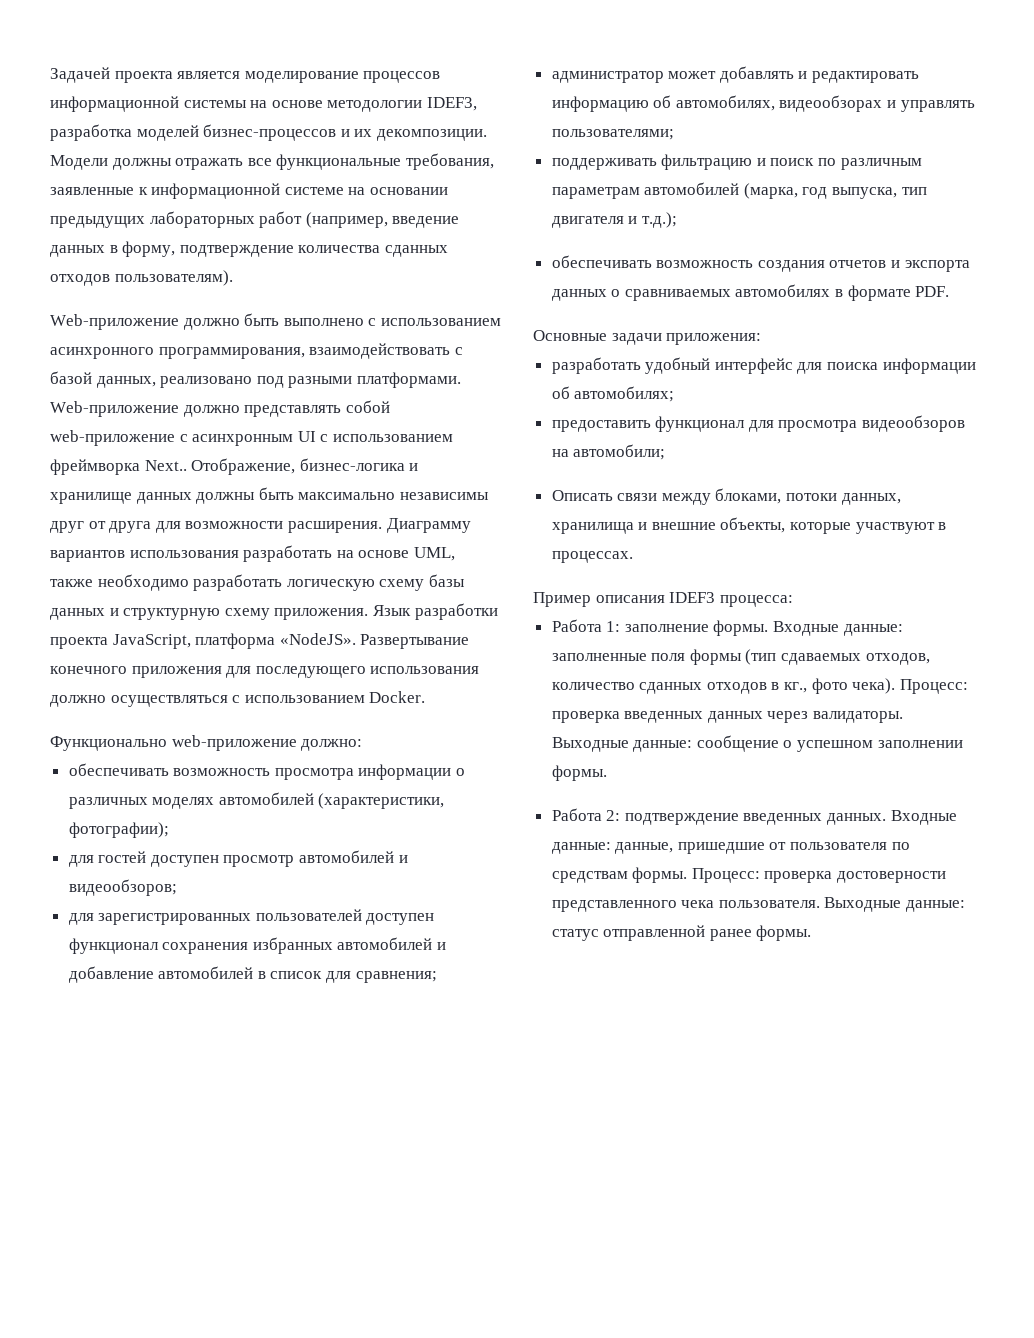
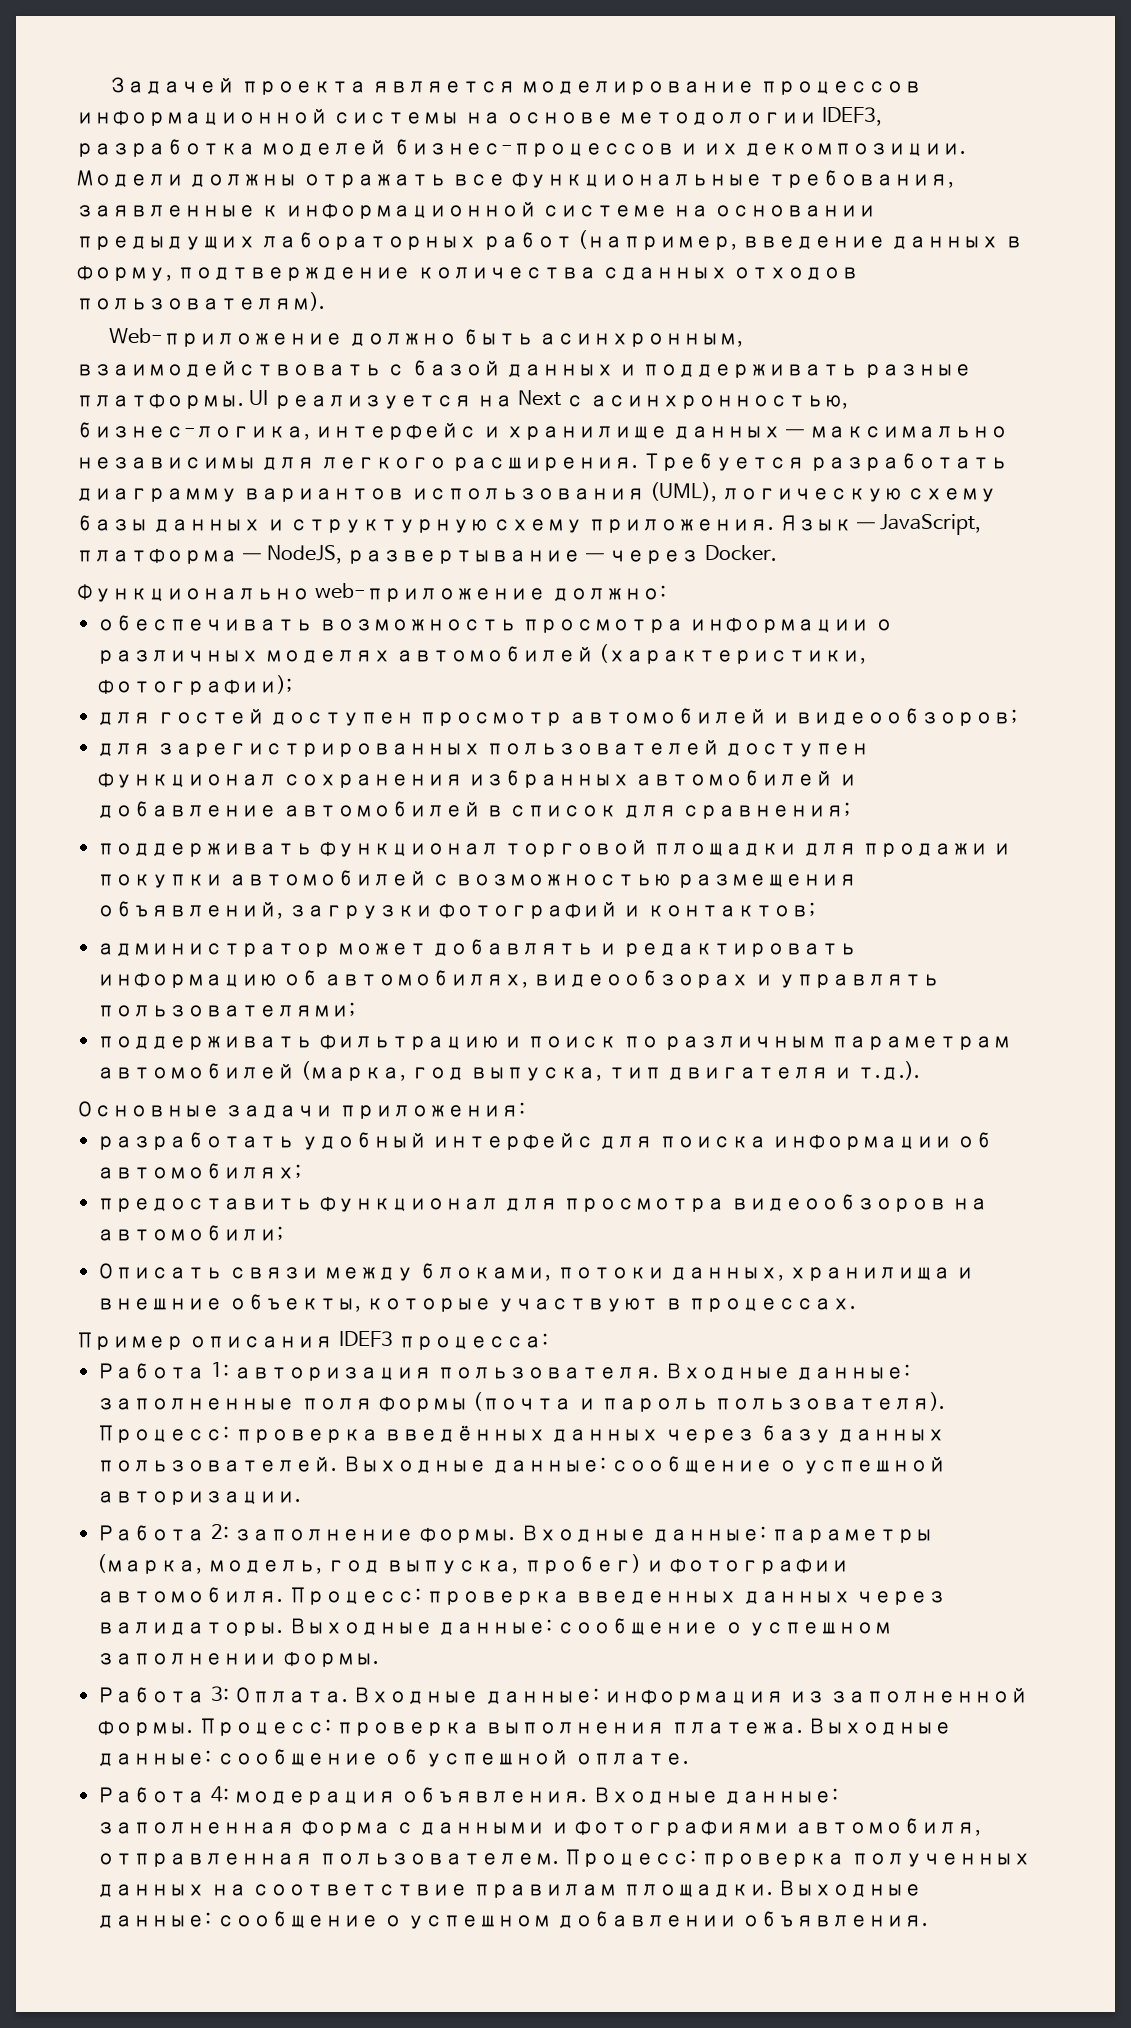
[283,318,501,326] [50,343,463,359] [50,371,461,388] [50,400,390,417] [50,430,453,446] [50,458,419,475] [50,487,489,504] [50,518,471,533] [50,545,455,562] [50,574,283,591] выполнено с использованием асинхронного программирования, взаимодействовать с базой данных, реализовано под разными платформами. Web-приложение должно представлять собой web-приложение с асинхронным UI с использованием фреймворка Next.. Отображение, бизнес-логика и хранилище данных должны быть максимально независимы друг от друга для возможности расширения. Диаграмму вариантов использования разработать на основе UML, также необходимо разработать -> [539,333,744,347] [76,360,972,378] [76,390,848,409] [76,422,1008,440] [76,453,1009,471] [76,482,717,502] асинхронным, взаимодействовать с базой данных и поддерживать разные платформы. UI реализуется на Next с асинхронностью, бизнес-логика, интерфейс и хранилище данных — максимально независимы для легкого расширения. Требуется разработать диаграмму вариантов использования (UML),
[414,603,498,620] [50,633,470,649] [50,666,480,678] [50,695,365,707] разработки проекта JavaScript, платформа «NodeJS». Развертывание конечного приложения для последующего использования должно осуществляться с использованием -> [856,514,982,535] [76,545,700,564] — JavaScript, платформа — NodeJS, развертывание — через
(437, 977) none -> [97,840,1012,857] [97,870,857,888] [97,901,815,919] // поддерживать функционал торговой площадки для продажи и покупки автомобилей с возможностью размещения объявлений, загрузки фотографий и контактов;
[641,212,677,228] [551,255,970,272] [551,284,950,301] т.д.); // обеспечивать возможность создания отчетов и экспорта данных о сравниваемых автомобилях в формате PDF. -> [857,1061,921,1081] т.д.).
[624,620,769,636] заполнение формы. -> [233,1367,660,1381] авторизация пользователя.
[745,649,930,665] [551,678,896,694] (тип сдаваемых отходов, количество сданных отходов в кг., фото чека). -> [473,1392,946,1412] [97,1425,946,1443] [97,1456,946,1474] [97,1491,302,1505] [97,1524,934,1543] [97,1554,850,1574] [97,1587,284,1603] (почта и пароль пользователя). Процесс: проверка введённых данных через базу данных пользователей. Выходные данные: сообщение о успешной авторизации. // Работа 2: заполнение формы. Входные данные: параметры (марка, модель, год выпуска, пробег) и фотографии автомобиля.
[606,810,957,825] [551,842,910,854] [551,867,947,883] [551,897,966,912] [551,925,812,941] 2: подтверждение введенных данных. Входные данные: данные, пришедшие от пользователя по средствам формы. Процесс: проверка достоверности представленного чека пользователя. Выходные данные: статус отправленной ранее формы. -> [210,1686,1029,1705] [97,1718,952,1736] [97,1749,689,1767] [97,1786,838,1805] [97,1818,982,1836] [97,1849,1031,1867] [97,1880,922,1898] [97,1911,928,1929] 3: Оплата. Входные данные: информация из заполненной формы. Процесс: проверка выполнения платежа. Выходные данные: сообщение об успешной оплате. // Работа 4: модерация объявления. Входные данные: заполненная форма с данными и фотографиями автомобиля, отправленная пользователем. Процесс: проверка полученных данных на соответствие правилам площадки. Выходные данные: сообщение о успешном добавлении объявления.

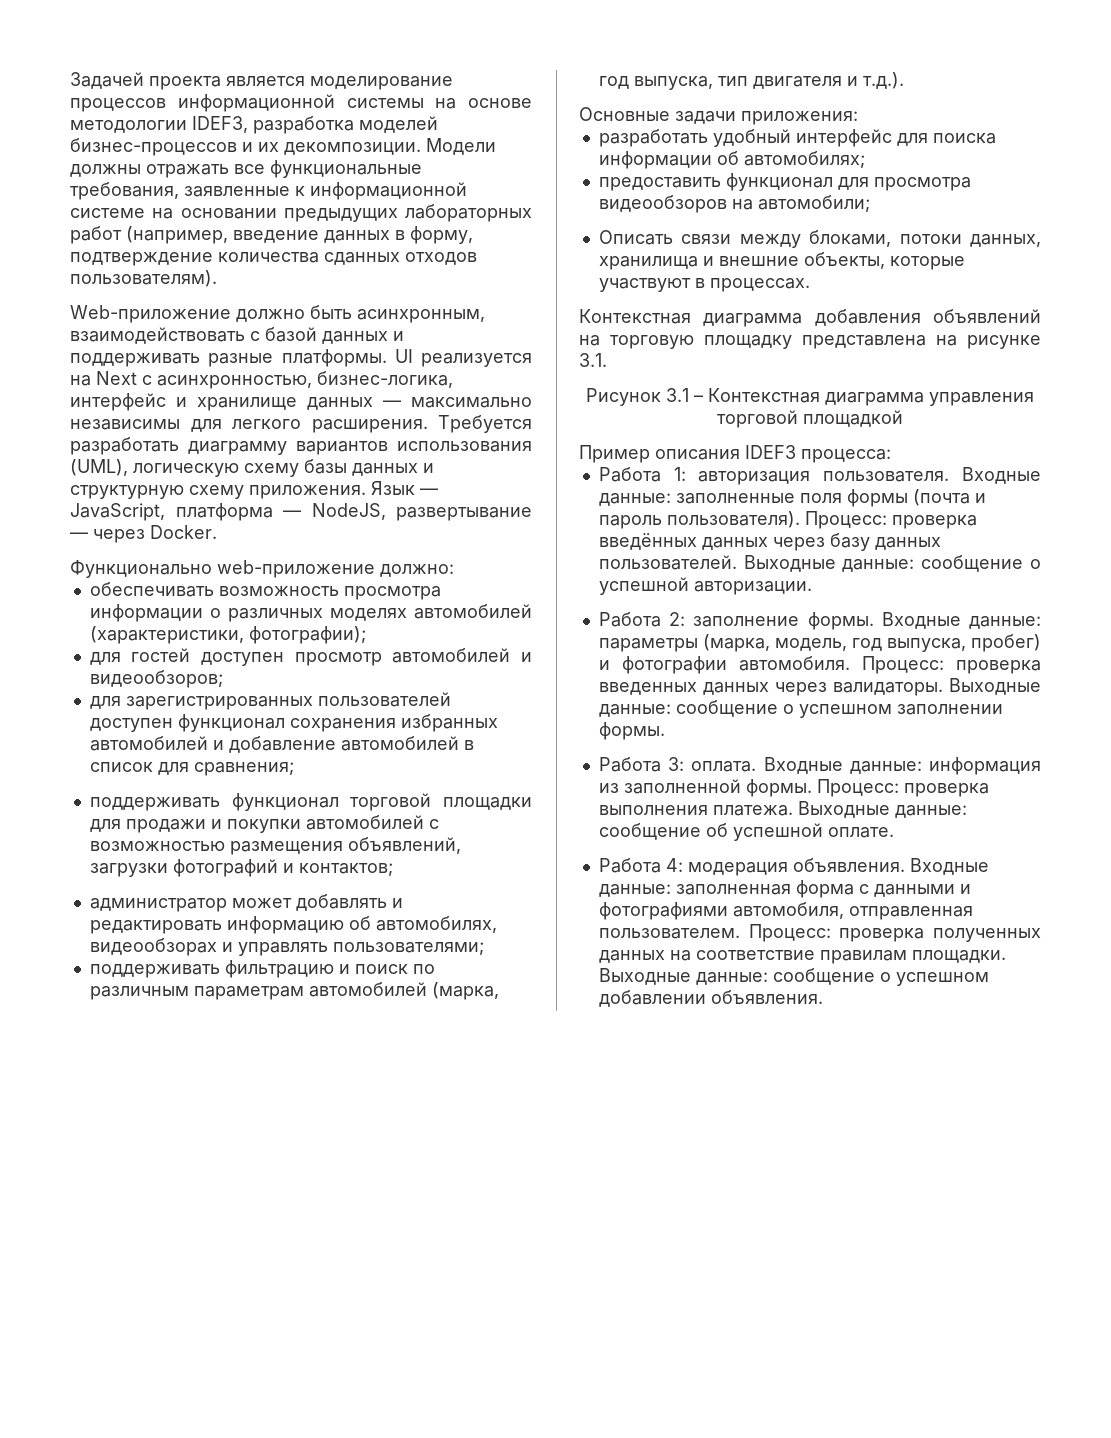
(856, 1305) none -> [579,309,1041,327] [579,335,1041,349] [579,353,607,367] [586,388,1034,406] [717,410,903,428] // Контекстная диаграмма добавления объявлений на торговую площадку представлена на рисунке 3.1. // Рисунок 3.1 – Контекстная диаграмма управления торговой площадкой
[233,1687,348,1703] Оплата. -> [691,761,757,772] оплата.

